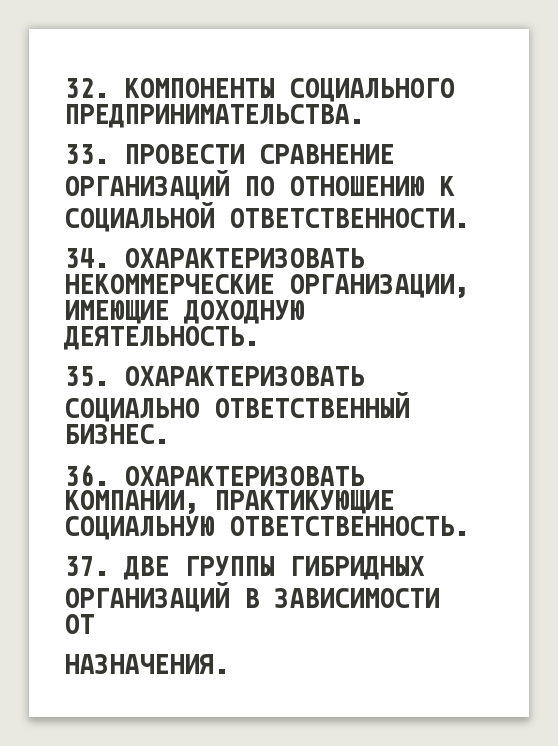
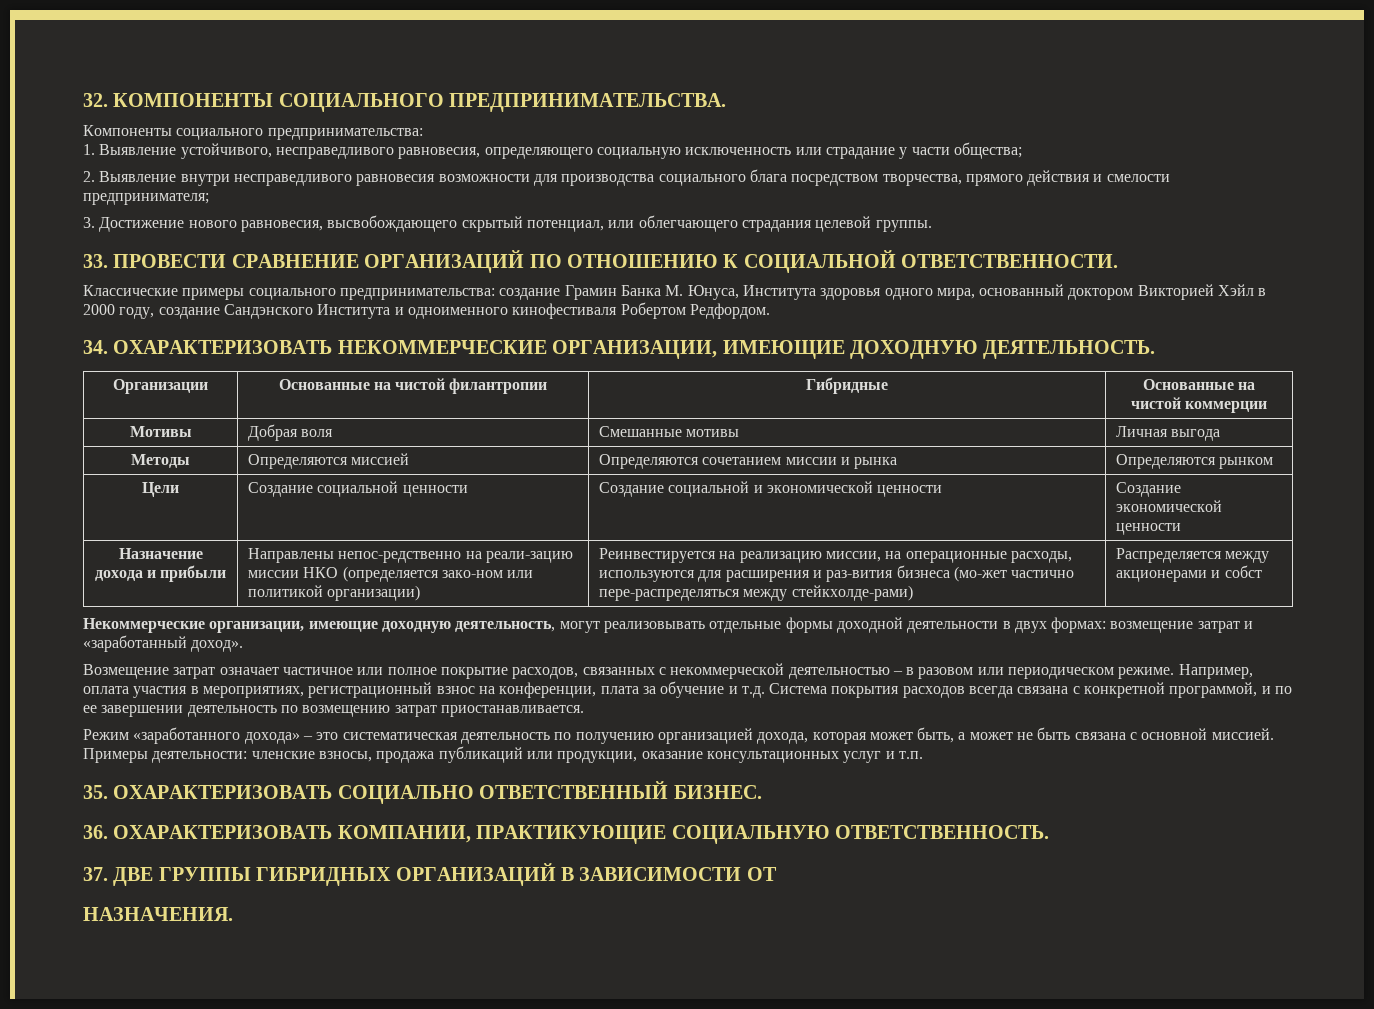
(364, 116) none -> [83,125,423,140] [83,142,1022,159] [83,169,1170,186] [83,193,209,205] [83,215,932,232] // Компоненты социального предпринимательства: // 1. Выявление устойчивого, несправедливого равновесия, определяющего социальную исключенность или страдание у части общества; // 2. Выявление внутри несправедливого равновесия возможности для производства социального блага посредством творчества, прямого действия и смелости предпринимателя; // 3. Достижение нового равновесия, высвобождающего скрытый потенциал, или облегчающего страдания целевой группы.
(469, 218) none -> [83,284,1267,300] [83,302,770,319] // Классические примеры социального предпринимательства: создание Грамин Банка М. Юнуса, Института здоровья одного мира, основанный доктором Викторией Хэйл в 2000 году, создание Сандэнского Института и одноименного кинофестиваля Робертом Редфордом.
(259, 338) none -> [113,379,208,394] [278,378,548,394] [806,377,888,394] [1142,379,1256,390] [1130,397,1268,413] [129,426,192,437] [248,424,334,441] [599,426,740,437] [1116,426,1221,441] [131,454,190,468] [248,453,410,469] [599,454,898,469] [1116,454,1274,469] [142,482,179,497] [248,481,468,497] [599,481,943,497] [1116,482,1182,497] [1116,500,1223,512] [1116,523,1182,535] [118,548,203,559] [94,565,227,582] [248,548,574,563] [248,566,534,582] [248,585,421,601] [599,548,1073,563] [599,565,1075,582] [599,585,913,601] [1116,548,1270,563] [1116,565,1262,582] [83,617,1254,633] [83,635,244,652] [83,663,1253,679] [83,681,1293,698] [83,705,584,717] [83,727,1274,744] [83,746,923,763] // Организации | Основанные на чистой филантропии | Гибридные | Основанные на чистой коммерции // Мотивы | Добрая воля | Смешанные мотивы | Личная выгода // Методы | Определяются миссией | Определяются сочетанием миссии и рынка | Определяются рынком // Цели | Создание социальной ценности | Создание социальной и экономической ценности | Создание экономической ценности // Назначение дохода и прибыли | Направлены непос-редственно на реали-зацию миссии НКО (определяется зако-ном или политикой организации) | Реинвестируется на реализацию миссии, на операционные расходы, используются для расширения и раз-вития бизнеса (мо-жет частично пере-распределяться между стейкхолде-рами) | Распределяется между акционерами и собст // Некоммерческие организации, имеющие доходную деятельность, могут реализовывать отдельные формы доходной деятельности в двух формах: возмещение затрат и «заработанный доход». // Возмещение затрат означает частичное или полное покрытие расходов, связанных с некоммерческой деятельностью – в разовом или периодическом режиме. Например, оплата участия в мероприятиях, регистрационный взнос на конференции, плата за обучение и т.д. Система покрытия расходов всегда связана с конкретной программой, и по ее завершении деятельность по возмещению затрат приостанавливается. // Режим «заработанного дохода» – это систематическая деятельность по получению организацией дохода, которая может быть, а может не быть связана с основной миссией. Примеры деятельности: членские взносы, продажа публикаций или продукции, оказание консультационных услуг и т.п.

